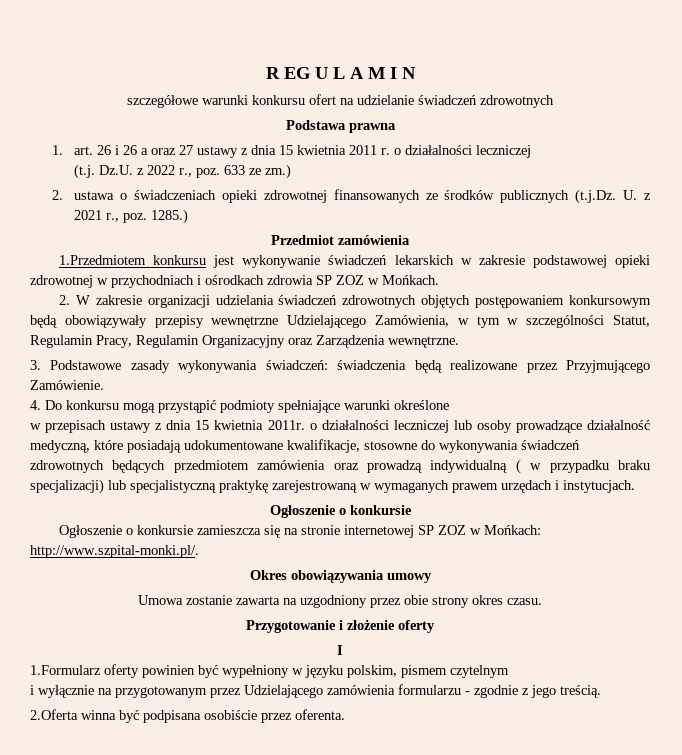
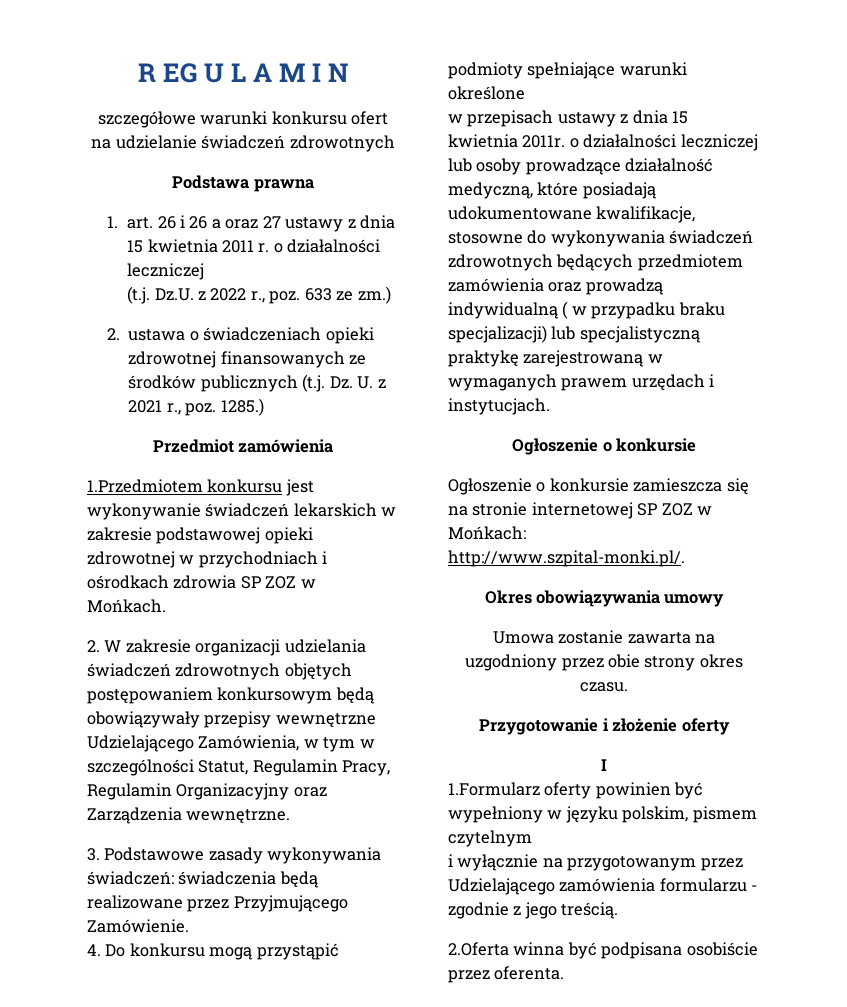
[575,189,617,204] (t.j.Dz. -> [302,374,353,392] (t.j. Dz.

